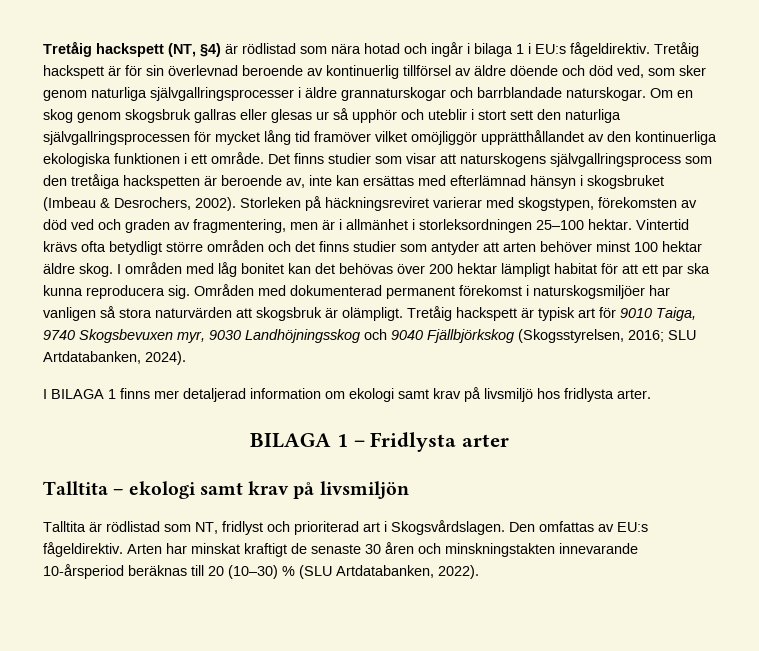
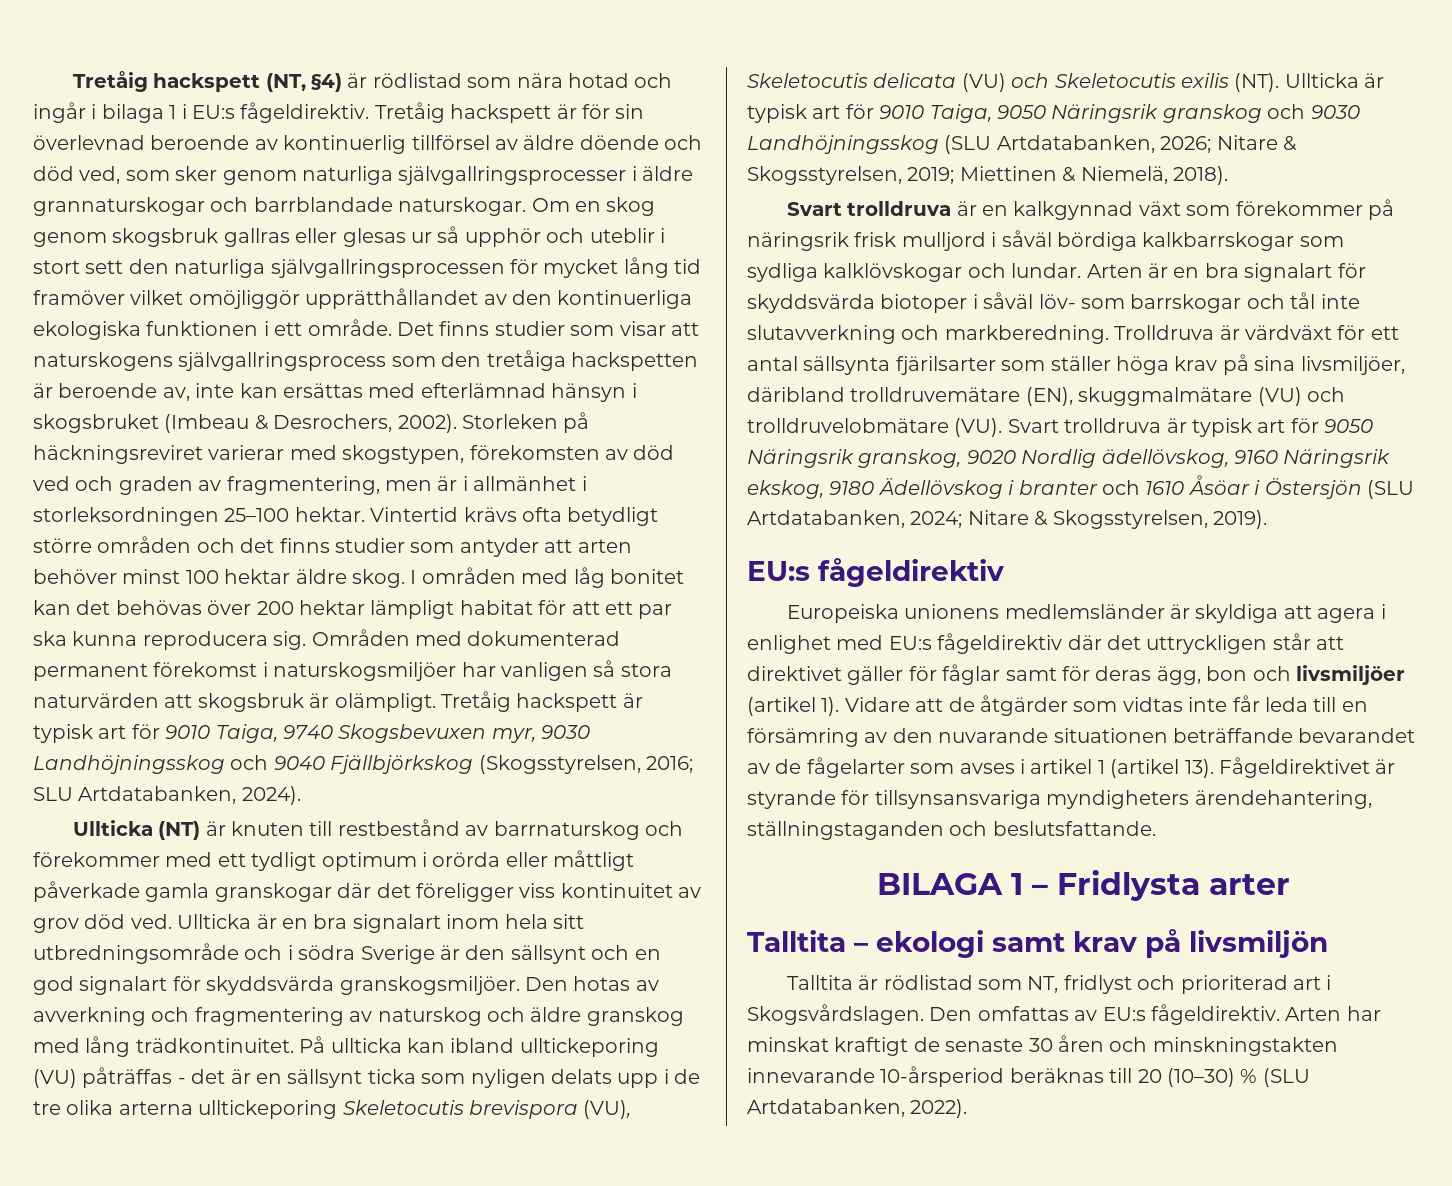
[43,387,651,402] I BILAGA 1 finns mer detaljerad information om ekologi samt krav på livsmiljö hos fridlysta arter. -> [72,819,684,840] [33,850,635,871] [33,881,702,902] [33,914,584,933] [33,943,661,964] [33,976,659,995] [33,1007,684,1026] [33,1036,659,1057] [33,1067,701,1088] [33,1100,632,1119] [747,73,1385,92] [747,104,1360,123] [747,135,1297,154] [747,166,1228,185] [786,199,1395,220] [747,230,1344,251] [747,263,1366,282] [747,292,1360,313] [747,325,1399,344] [747,354,1405,375] [747,387,1345,406] [747,418,1374,437] [747,449,1391,468] [747,475,1414,499] [747,510,1267,529] [747,558,1004,587] [786,604,1386,623] [747,633,1345,654] [747,664,1405,685] [747,695,1368,716] [747,728,1416,747] [747,757,1396,778] [747,790,1372,809] [747,821,1156,840] Ullticka (NT) är knuten till restbestånd av barrnaturskog och förekommer med ett tydligt optimum i orörda eller måttligt påverkade gamla granskogar där det föreligger viss kontinuitet av grov död ved. Ullticka är en bra signalart inom hela sitt utbredningsområde och i södra Sverige är den sällsynt och en god signalart för skyddsvärda granskogsmiljöer. Den hotas av avverkning och fragmentering av naturskog och äldre granskog med lång trädkontinuitet. På ullticka kan ibland ulltickeporing (VU) påträffas - det är en sällsynt ticka som nyligen delats upp i de tre olika arterna ulltickeporing Skeletocutis brevispora (VU), Skeletocutis delicata (VU) och Skeletocutis exilis (NT). Ullticka är typisk art för 9010 Taiga, 9050 Näringsrik granskog och 9030 Landhöjningsskog (SLU Artdatabanken, 2026; Nitare & Skogsstyrelsen, 2019; Miettinen & Niemelä, 2018). // Svart trolldruva är en kalkgynnad växt som förekommer på näringsrik frisk mulljord i såväl bördiga kalkbarrskogar som sydliga kalklövskogar och lundar. Arten är en bra signalart för skyddsvärda biotoper i såväl löv- som barrskogar och tål inte slutavverkning och markberedning. Trolldruva är värdväxt för ett antal sällsynta fjärilsarter som ställer höga krav på sina livsmiljöer, däribland trolldruvemätare (EN), skuggmalmätare (VU) och trolldruvelobmätare (VU). Svart trolldruva är typisk art för 9050 Näringsrik granskog, 9020 Nordlig ädellövskog, 9160 Näringsrik ekskog, 9180 Ädellövskog i branter och 1610 Åsöar i Östersjön (SLU Artdatabanken, 2024; Nitare & Skogsstyrelsen, 2019). // EU:s fågeldirektiv // Europeiska unionens medlemsländer är skyldiga att agera i enlighet med EU:s fågeldirektiv där det uttryckligen står att direktivet gäller för fåglar samt för deras ägg, bon och livsmiljöer (artikel 1). Vidare att de åtgärder som vidtas inte får leda till en försämring av den nuvarande situationen beträffande bevarandet av de fågelarter som avses i artikel 1 (artikel 13). Fågeldirektivet är styrande för tillsynsansvariga myndigheters ärendehantering, ställningstaganden och beslutsfattande.

